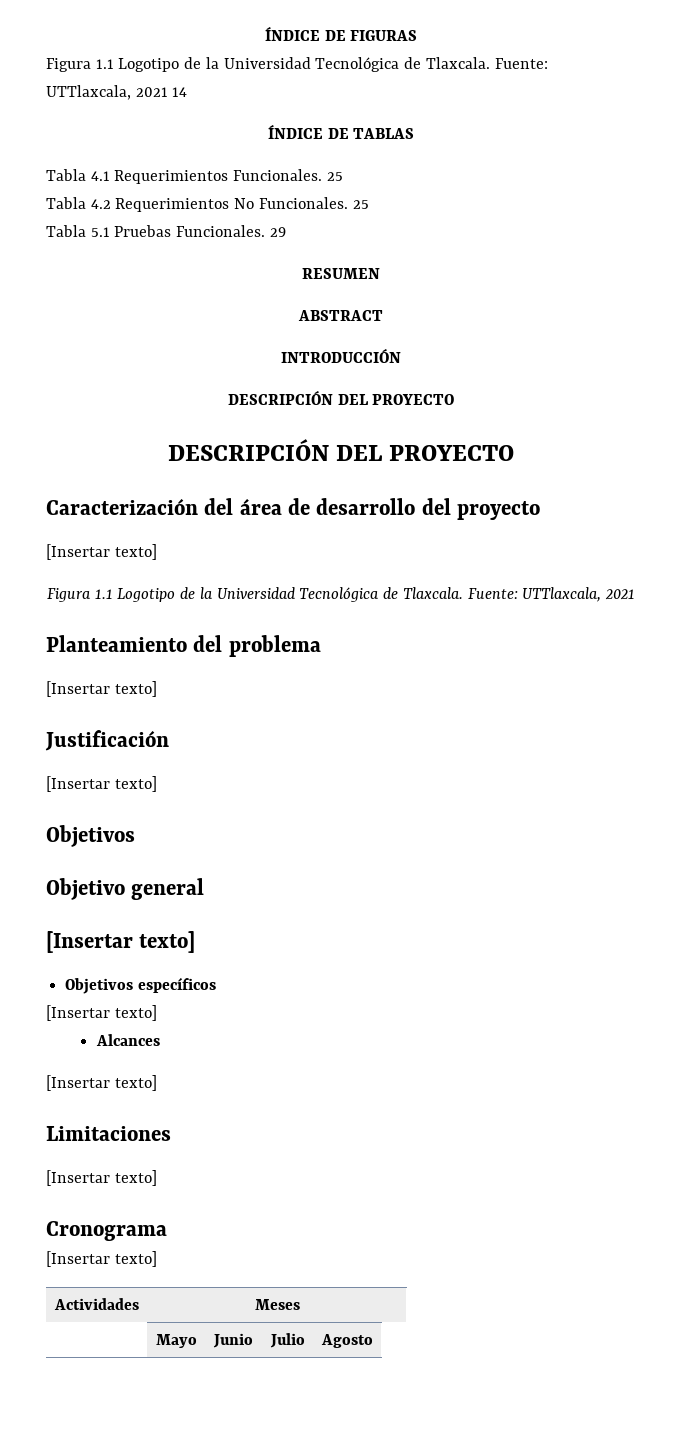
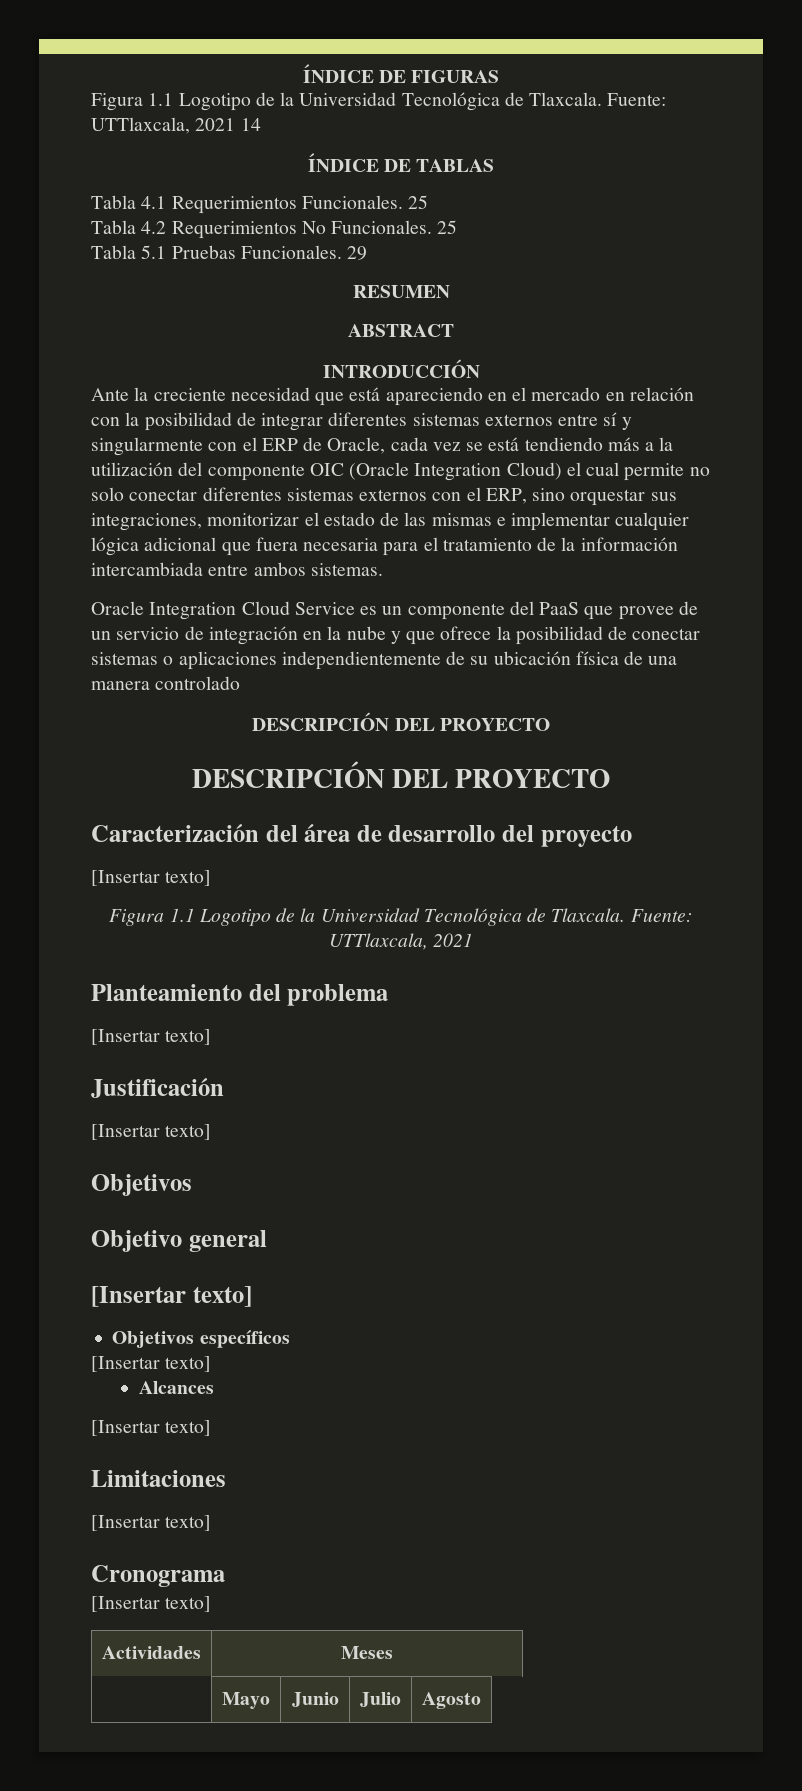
(401, 355) none -> [91,387,694,406] [91,412,632,431] [91,437,674,456] [91,462,710,481] [91,487,677,506] [91,512,690,531] [91,537,678,556] [91,562,383,576] [91,601,698,620] [91,626,701,645] [91,651,678,670] [91,676,241,690] // Ante la creciente necesidad que está apareciendo en el mercado en relación con la posibilidad de integrar diferentes sistemas externos entre sí y singularmente con el ERP de Oracle, cada vez se está tendiendo más a la utilización del componente OIC (Oracle Integration Cloud) el cual permite no solo conectar diferentes sistemas externos con el ERP, sino orquestar sus integraciones, monitorizar el estado de las mismas e implementar cualquier lógica adicional que fuera necesaria para el tratamiento de la información intercambiada entre ambos sistemas. // Oracle Integration Cloud Service es un componente del PaaS que provee de un servicio de integración en la nube y que ofrece la posibilidad de conectar sistemas o aplicaciones independientemente de su ubicación física de una manera controlado

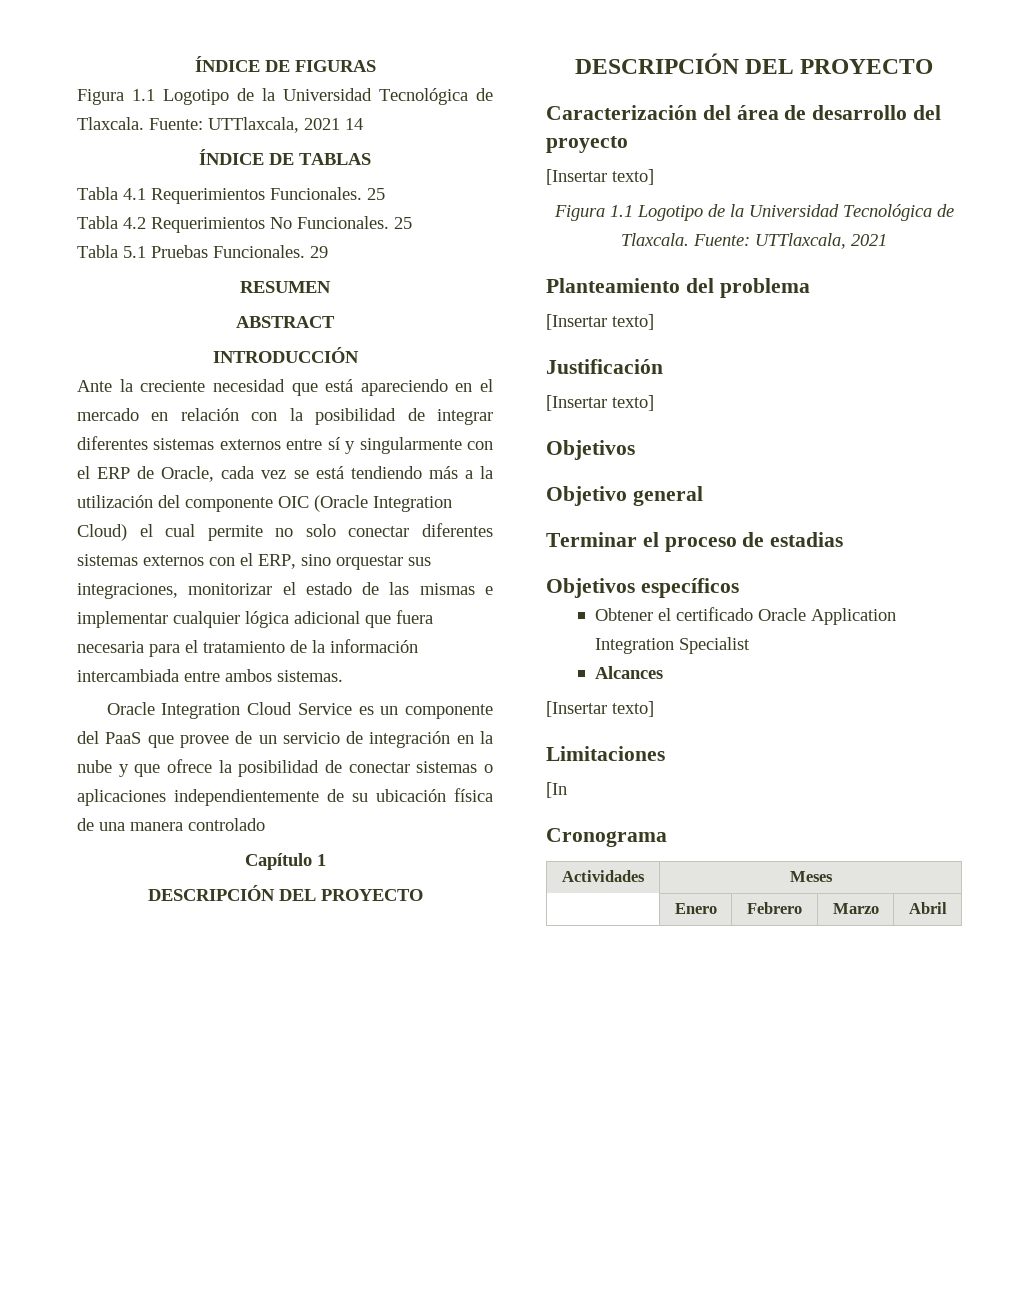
(241, 683) none -> [244,853,326,870] // Capítulo 1
[91,1286,252,1307] [112,1330,290,1348] [91,1356,212,1372] [Insertar texto] // Objetivos específicos // [Insertar texto] -> [546,532,844,552] [546,578,739,598] [595,607,897,625] [595,637,751,654] Terminar el proceso de estadias // Objetivos específicos // Obtener el certificado Oracle Application Integration Specialist
[91,1515,212,1531] [Insertar texto] -> [546,782,567,798] [In
[91,1596,212,1612] // [Insertar texto] -> (667, 837) none
[222,1692,270,1709] [291,1692,339,1707] [360,1692,401,1707] [422,1692,481,1709] Mayo | Junio | Julio | Agosto -> [674,903,717,914] [747,902,802,914] [832,903,879,914] [908,902,947,914] Enero | Febrero | Marzo | Abril

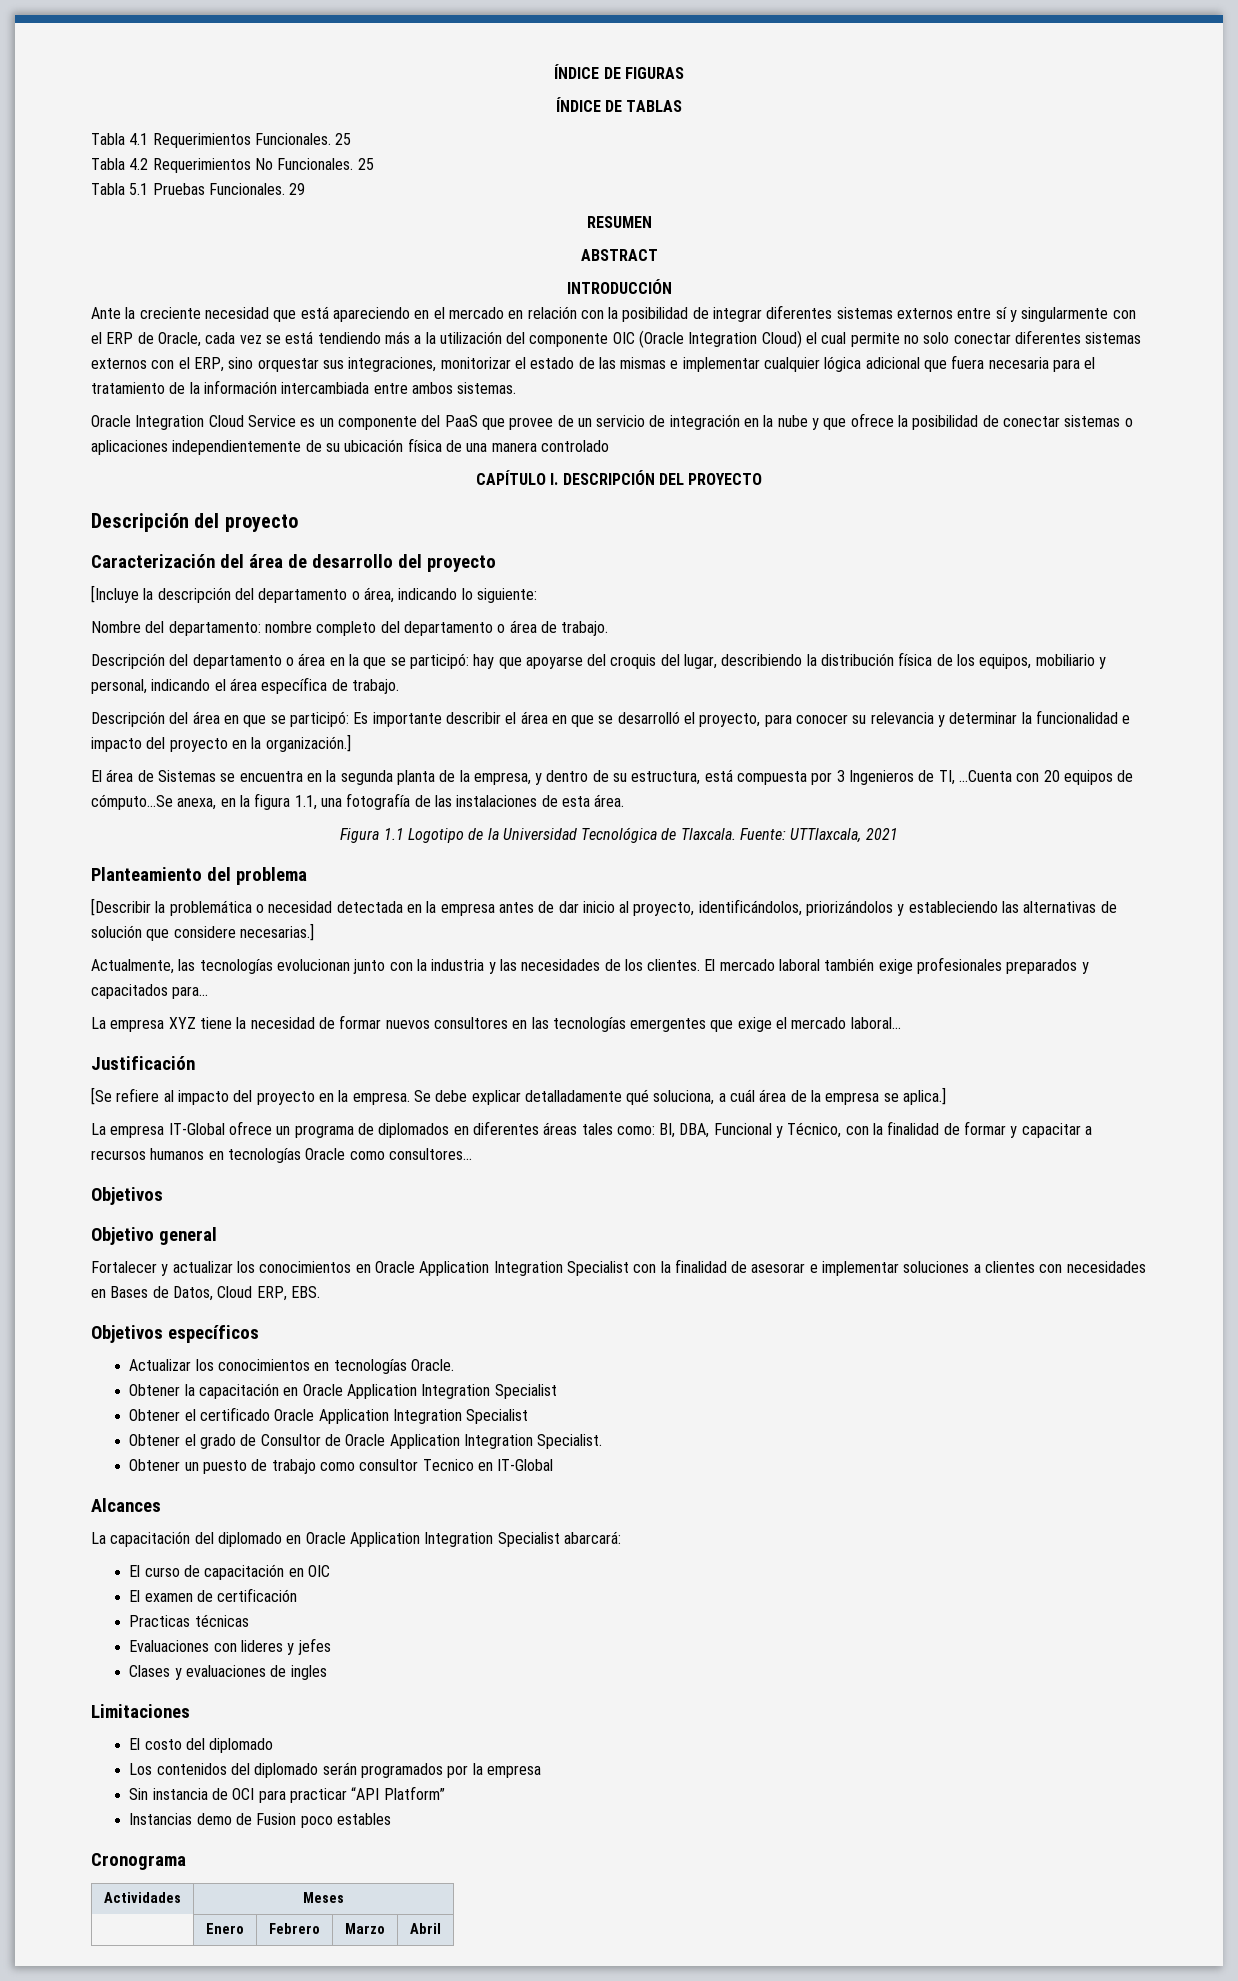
[77,88,493,105] [77,117,363,133] // Figura 1.1 Logotipo de la Universidad Tecnológica de Tlaxcala. Fuente: UTTlaxcala, 2021 14 -> (684, 73) none
[244,853,326,870] [147,885,423,901] [574,53,934,74] Capítulo 1 // DESCRIPCIÓN DEL PROYECTO // DESCRIPCIÓN DEL PROYECTO -> [475,470,763,485] [91,513,298,532] CAPÍTULO I. DESCRIPCIÓN DEL PROYECTO // Descripción del proyecto
[546,169,654,185] [Insertar texto] -> [91,585,537,603] [91,620,609,636] [91,652,1107,669] [91,677,399,694] [91,710,1131,727] [91,734,351,752] [91,769,1134,785] [91,793,625,810] [Incluye la descripción del departamento o área, indicando lo siguiente: // Nombre del departamento: nombre completo del departamento o área de trabajo. // Descripción del departamento o área en la que se participó: hay que apoyarse del croquis del lugar, describiendo la distribución física de los equipos, mobiliario y personal, indicando el área específica de trabajo. // Descripción del área en que se participó: Es importante describir el área en que se desarrolló el proyecto, para conocer su relevancia y determinar la funcionalidad e impacto del proyecto en la organización.] // El área de Sistemas se encuentra en la segunda planta de la empresa, y dentro de su estructura, está compuesta por 3 Ingenieros de TI, …Cuenta con 20 equipos de cómputo…Se anexa, en la figura 1.1, una fotografía de las instalaciones de esta área.
[546,314,654,330] [546,359,663,374] [546,395,654,411] [546,440,635,460] [546,486,703,506] [546,532,844,552] [546,578,739,598] [Insertar texto] // Justificación // [Insertar texto] // Objetivos // Objetivo general // Terminar el proceso de estadias // Objetivos específicos -> [91,898,1117,916] [91,923,314,941] [91,957,1089,974] [91,984,209,999] [91,1015,901,1032] [91,1056,195,1070] [91,1087,947,1105] [91,1121,1093,1138] [91,1148,472,1163] [91,1187,163,1205] [91,1227,217,1245] [91,1259,1146,1276] [91,1286,320,1301] [91,1325,259,1343] [129,1359,455,1374] [129,1383,557,1399] [Describir la problemática o necesidad detectada en la empresa antes de dar inicio al proyecto, identificándolos, priorizándolos y estableciendo las alternativas de solución que considere necesarias.] // Actualmente, las tecnologías evolucionan junto con la industria y las necesidades de los clientes. El mercado laboral también exige profesionales preparados y capacitados para… // La empresa XYZ tiene la necesidad de formar nuevos consultores en las tecnologías emergentes que exige el mercado laboral… // Justificación // [Se refiere al impacto del proyecto en la empresa. Se debe explicar detalladamente qué soluciona, a cuál área de la empresa se aplica.] // La empresa IT-Global ofrece un programa de diplomados en diferentes áreas tales como: BI, DBA, Funcional y Técnico, con la finalidad de formar y capacitar a recursos humanos en tecnologías Oracle como consultores… // Objetivos // Objetivo general // Fortalecer y actualizar los conocimientos en Oracle Application Integration Specialist con la finalidad de asesorar e implementar soluciones a clientes con necesidades en Bases de Datos, Cloud ERP, EBS. // Objetivos específicos // Actualizar los conocimientos en tecnologías Oracle. // Obtener la capacitación en Oracle Application Integration Specialist
[595,666,664,679] [546,701,654,717] [546,746,665,761] [546,782,567,798] Alcances // [Insertar texto] // Limitaciones // [In -> [129,1434,603,1449] [129,1459,554,1474] [91,1498,161,1512] [91,1531,621,1547] [129,1564,331,1580] [129,1588,298,1602] [129,1614,249,1627] [129,1638,331,1655] [129,1665,327,1680] [91,1704,190,1718] [129,1738,274,1753] [129,1762,542,1778] [129,1786,445,1803] [129,1813,392,1828] Obtener el grado de Consultor de Oracle Application Integration Specialist. // Obtener un puesto de trabajo como consultor Tecnico en IT-Global // Alcances // La capacitación del diplomado en Oracle Application Integration Specialist abarcará: // El curso de capacitación en OIC // El examen de certificación // Practicas técnicas // Evaluaciones con lideres y jefes // Clases y evaluaciones de ingles // Limitaciones // El costo del diplomado // Los contenidos del diplomado serán programados por la empresa // Sin instancia de OCI para practicar “API Platform” // Instancias demo de Fusion poco estables

